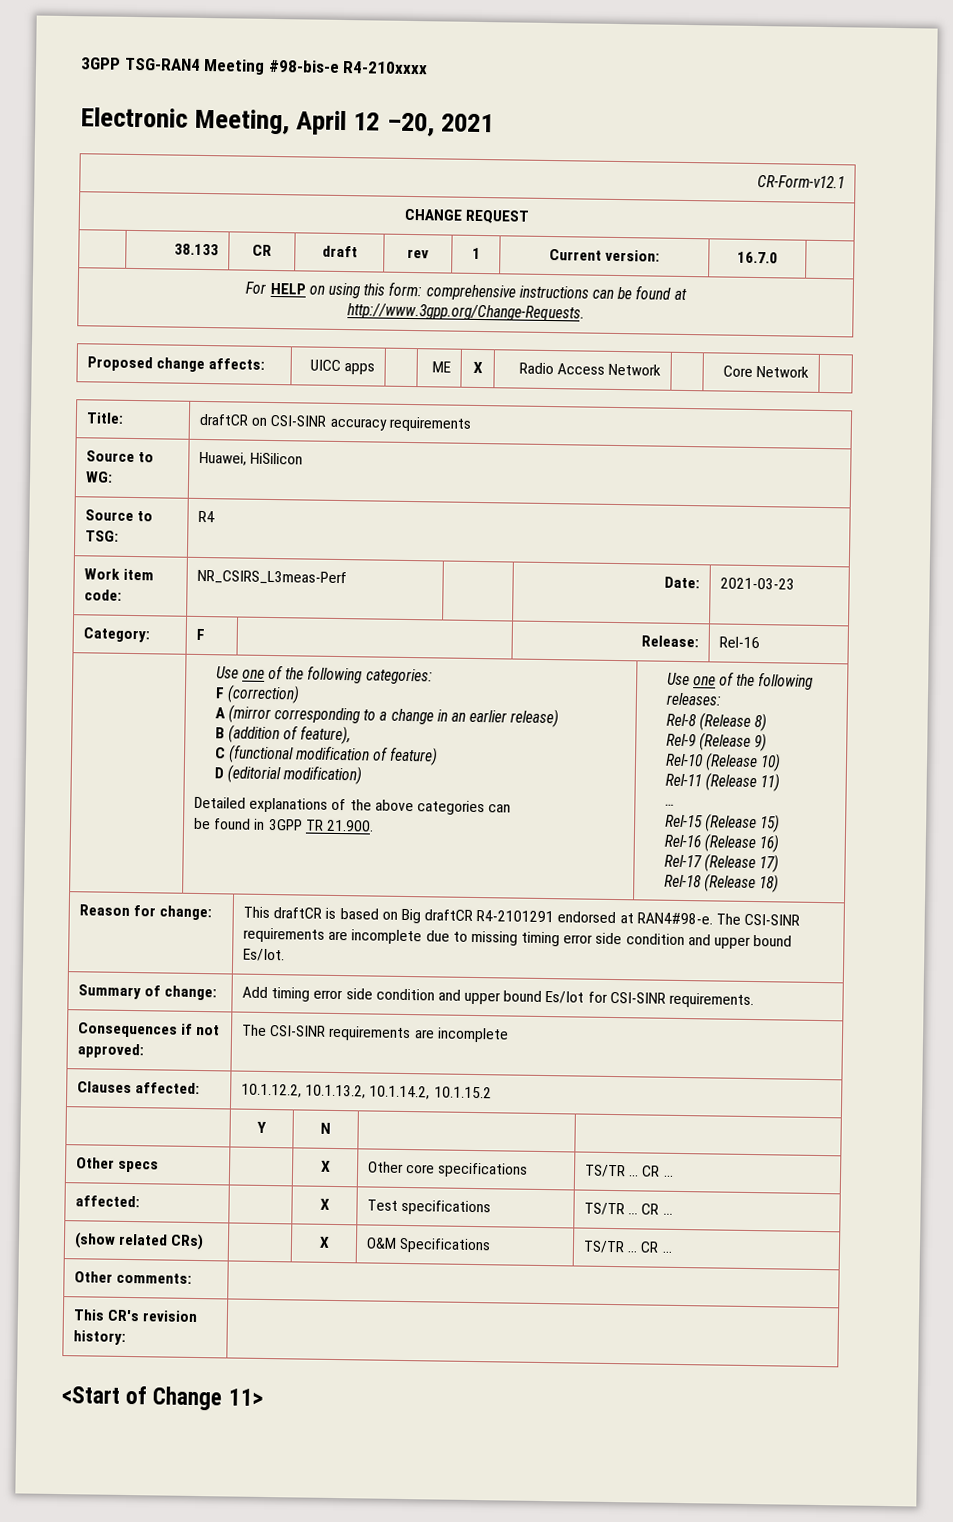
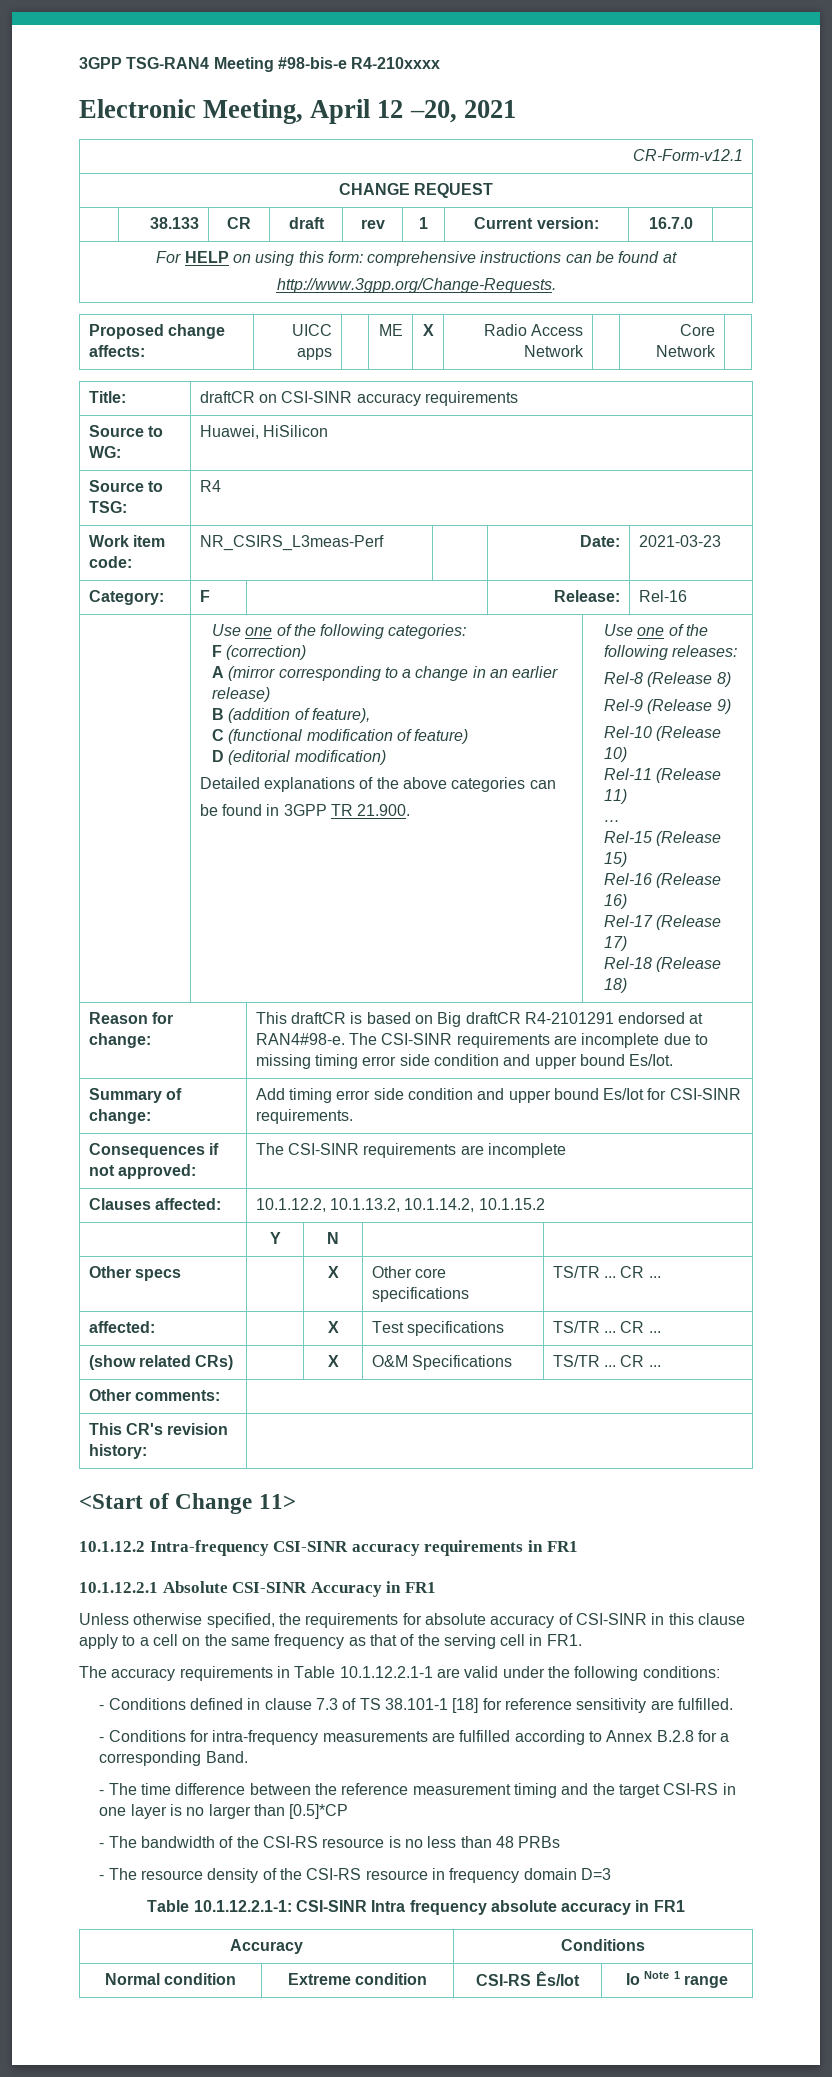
(263, 1397) none -> [79,1540,578,1556] [79,1581,436,1597] [79,1613,745,1628] [79,1634,582,1649] [79,1666,720,1681] [99,1698,733,1713] [99,1730,730,1745] [99,1751,248,1766] [99,1783,736,1798] [99,1804,349,1819] [99,1836,561,1848] [99,1868,611,1883] [147,1900,685,1915] [230,1939,303,1954] [561,1939,645,1951] [104,1973,237,1985] [287,1973,428,1985] [476,1971,580,1986] [626,1971,728,1988] // 10.1.12.2 Intra-frequency CSI-SINR accuracy requirements in FR1 // 10.1.12.2.1 Absolute CSI-SINR Accuracy in FR1 // Unless otherwise specified, the requirements for absolute accuracy of CSI-SINR in this clause apply to a cell on the same frequency as that of the serving cell in FR1. // The accuracy requirements in Table 10.1.12.2.1-1 are valid under the following conditions: // - Conditions defined in clause 7.3 of TS 38.101-1 [18] for reference sensitivity are fulfilled. // - Conditions for intra-frequency measurements are fulfilled according to Annex B.2.8 for a corresponding Band. // - The time difference between the reference measurement timing and the target CSI-RS in one layer is no larger than [0.5]*CP // - The bandwidth of the CSI-RS resource is no less than 48 PRBs // - The resource density of the CSI-RS resource in frequency domain D=3 // Table 10.1.12.2.1-1: CSI-SINR Intra frequency absolute accuracy in FR1 // Accuracy | Conditions // Normal condition | Extreme condition | CSI-RS Ês/Iot | Io Note 1 range

